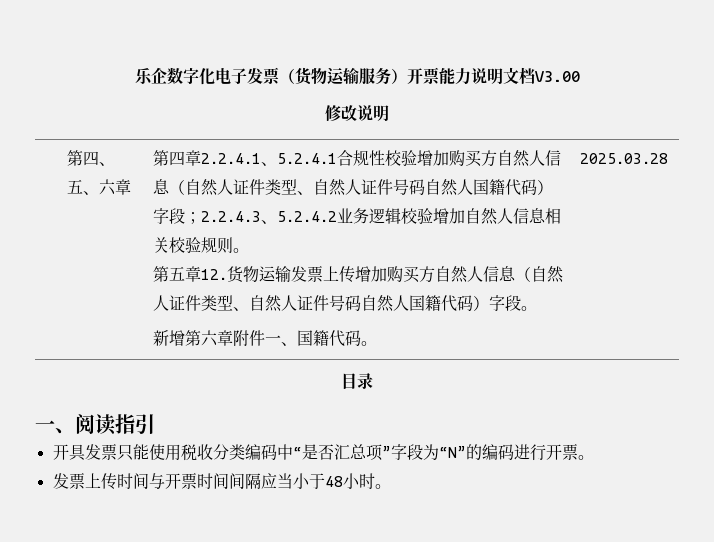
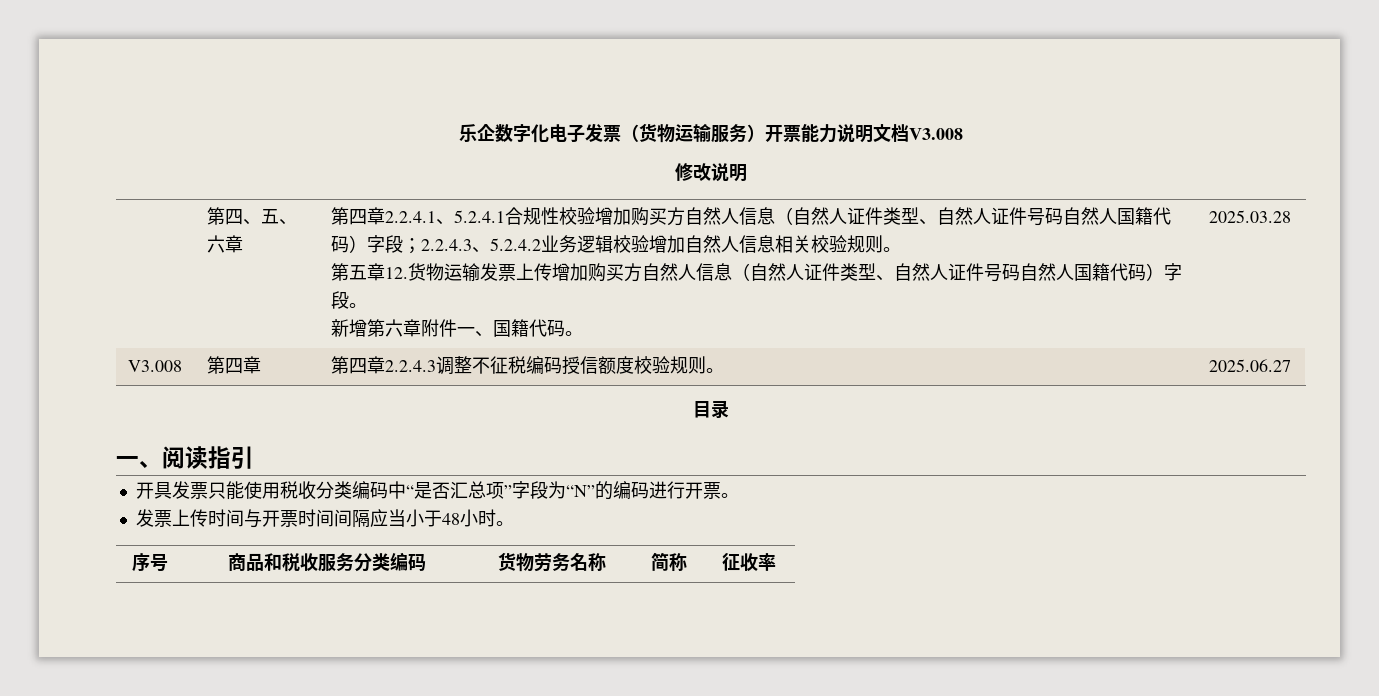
[534,71,580,82] V3.00 -> [909,128,963,140] V3.008
(669, 158) none -> [128,360,183,372] [207,356,262,374] [331,356,725,375] [1209,359,1292,372] // V3.008 | 第四章 | 第四章2.2.4.3调整不征税编码授信额度校验规则。 | 2025.06.27
(391, 486) none -> [132,553,168,572] [227,552,426,572] [498,552,606,572] [650,552,687,572] [721,553,776,571] // 序号 | 商品和税收服务分类编码 | 货物劳务名称 | 简称 | 征收率

